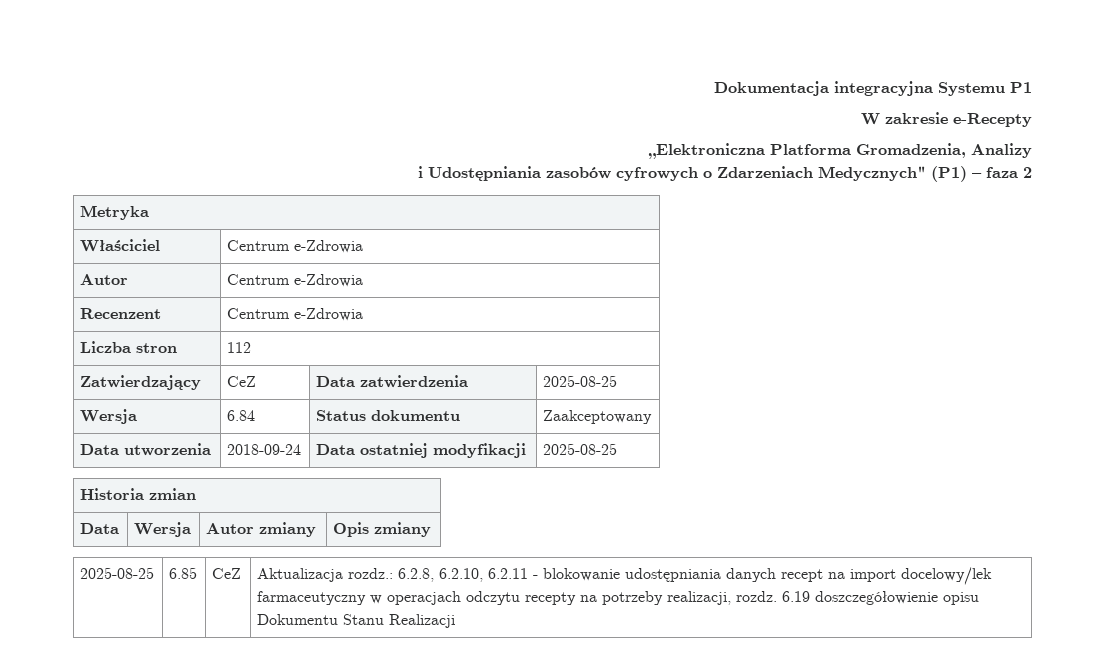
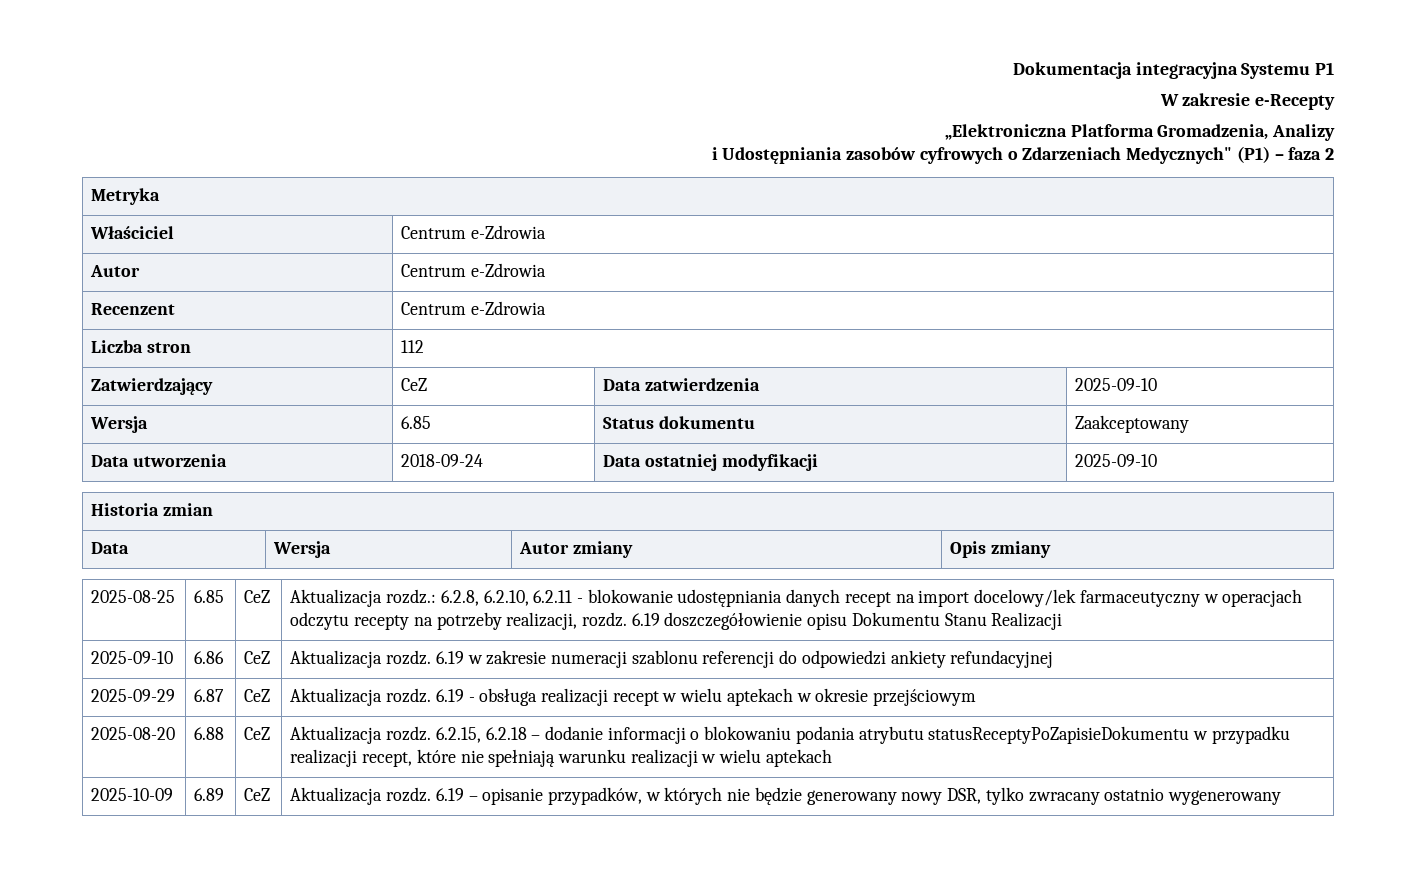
[543,375,618,387] [80,409,138,424] [227,410,256,421] 2025-08-25 // Wersja | 6.84 -> [1075,378,1158,391] [90,416,149,433] [401,416,432,429] 2025-09-10 // Wersja | 6.85
[543,443,618,455] 2025-08-25 -> [1075,454,1158,467] 2025-09-10
(456, 621) none -> [91,651,174,664] [194,651,225,664] [244,651,271,664] [290,650,1054,668] [91,689,176,702] [194,689,225,702] [244,689,271,702] [290,688,977,706] [91,727,176,740] [194,727,225,740] [244,727,271,740] [290,726,1290,744] [290,749,832,767] [91,788,174,801] [194,788,225,801] [244,788,271,801] [290,787,1281,805] // 2025-09-10 | 6.86 | CeZ | Aktualizacja rozdz. 6.19 w zakresie numeracji szablonu referencji do odpowiedzi ankiety refundacyjnej // 2025-09-29 | 6.87 | CeZ | Aktualizacja rozdz. 6.19 - obsługa realizacji recept w wielu aptekach w okresie przejściowym // 2025-08-20 | 6.88 | CeZ | Aktualizacja rozdz. 6.2.15, 6.2.18 – dodanie informacji o blokowaniu podania atrybutu statusReceptyPoZapisieDokumentu w przypadku realizacji recept, które nie spełniają warunku realizacji w wielu aptekach // 2025-10-09 | 6.89 | CeZ | Aktualizacja rozdz. 6.19 – opisanie przypadków, w których nie będzie generowany nowy DSR, tylko zwracany ostatnio wygenerowany

